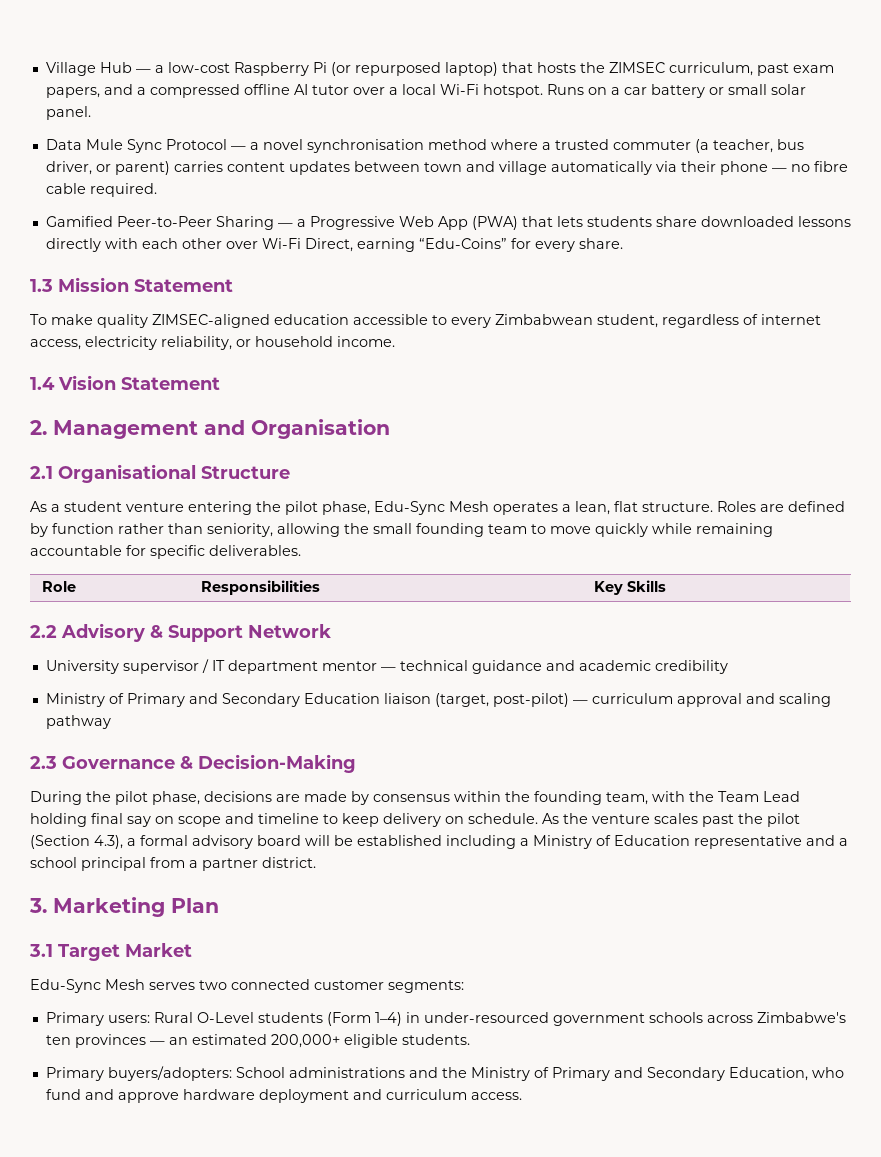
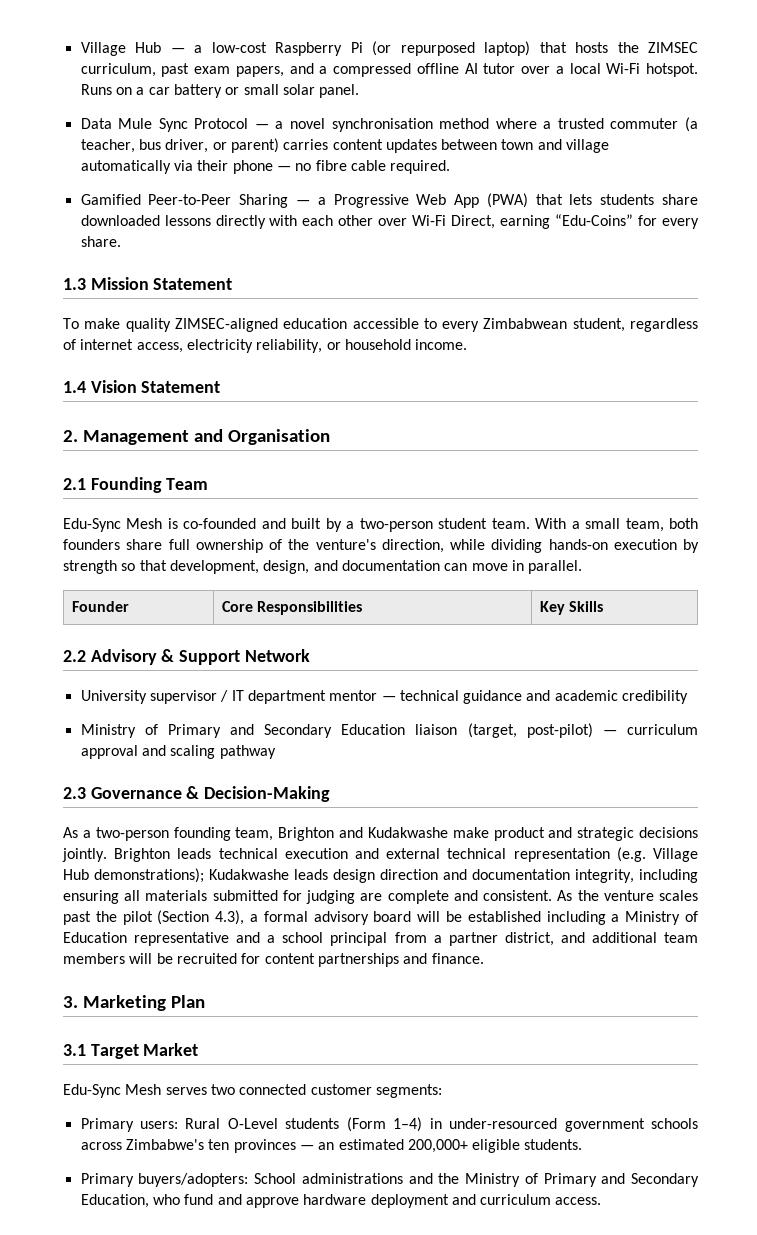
[58,464,290,483] [30,501,845,515] [30,523,773,537] [30,545,301,559] [41,581,76,592] Organisational Structure // As a student venture entering the pilot phase, Edu-Sync Mesh operates a lean, flat structure. Roles are defined by function rather than seniority, allowing the small founding team to move quickly while remaining accountable for specific deliverables. // Role | -> [90,477,209,493] [63,518,699,532] [63,539,699,553] [63,560,583,574] [72,601,130,612] [222,601,254,612] Founding Team // Edu-Sync Mesh is co-founded and built by a two-person student team. With a small team, both founders share full ownership of the venture's direction, while dividing hands-on execution by strength so that development, design, and documentation can move in parallel. // Founder | Core
[30,791,800,805] [30,813,538,827] During the pilot phase, decisions are made by consensus within the founding team, with the Team Lead holding final say on scope and timeline to keep delivery on schedule. -> [63,827,698,841] [62,847,698,862] [63,868,698,883] [63,890,553,904] As a two-person founding team, Brighton and Kudakwashe make product and strategic decisions jointly. Brighton leads technical execution and external technical representation (e.g. Village Hub demonstrations); Kudakwashe leads design direction and documentation integrity, including ensuring all materials submitted for judging are complete and consistent.
[262,857,316,868] district. -> [504,932,698,946] [63,953,484,967] district, and additional team members will be recruited for content partnerships and finance.

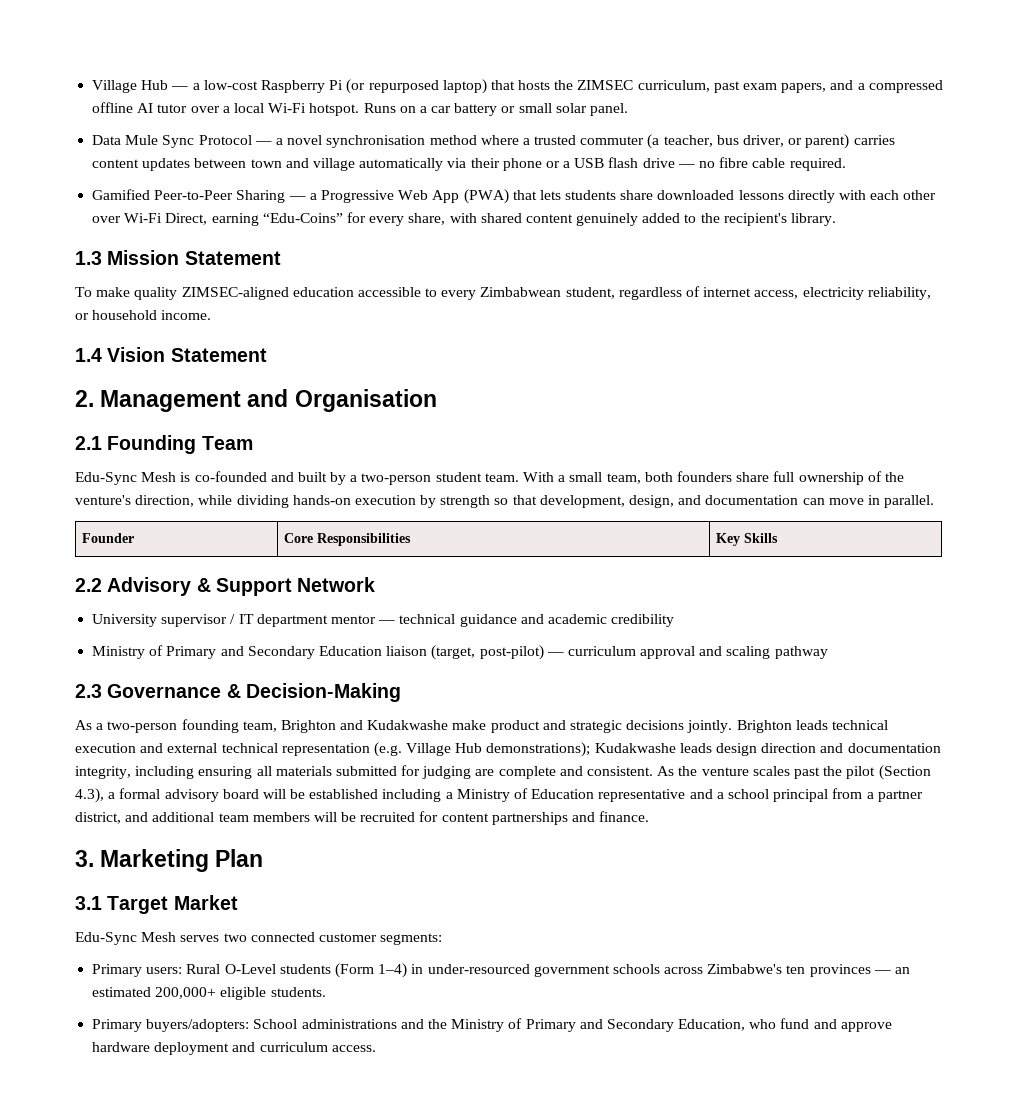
(273, 167) none -> [545,157,675,168] or a USB flash drive
[80,236,121,247] share. -> [408,213,837,226] share, with shared content genuinely added to the recipient's library.

